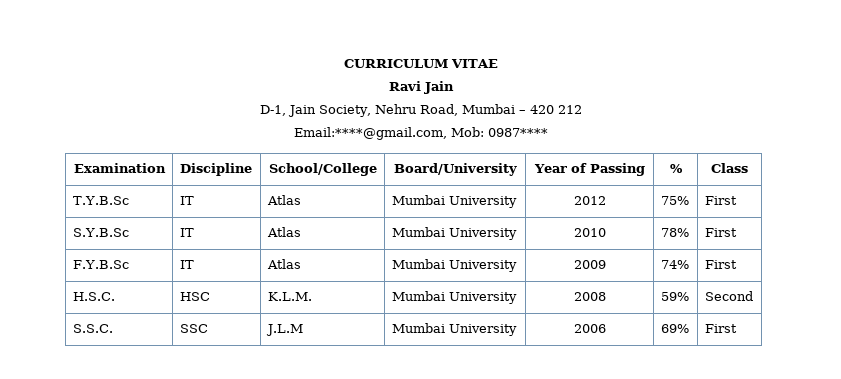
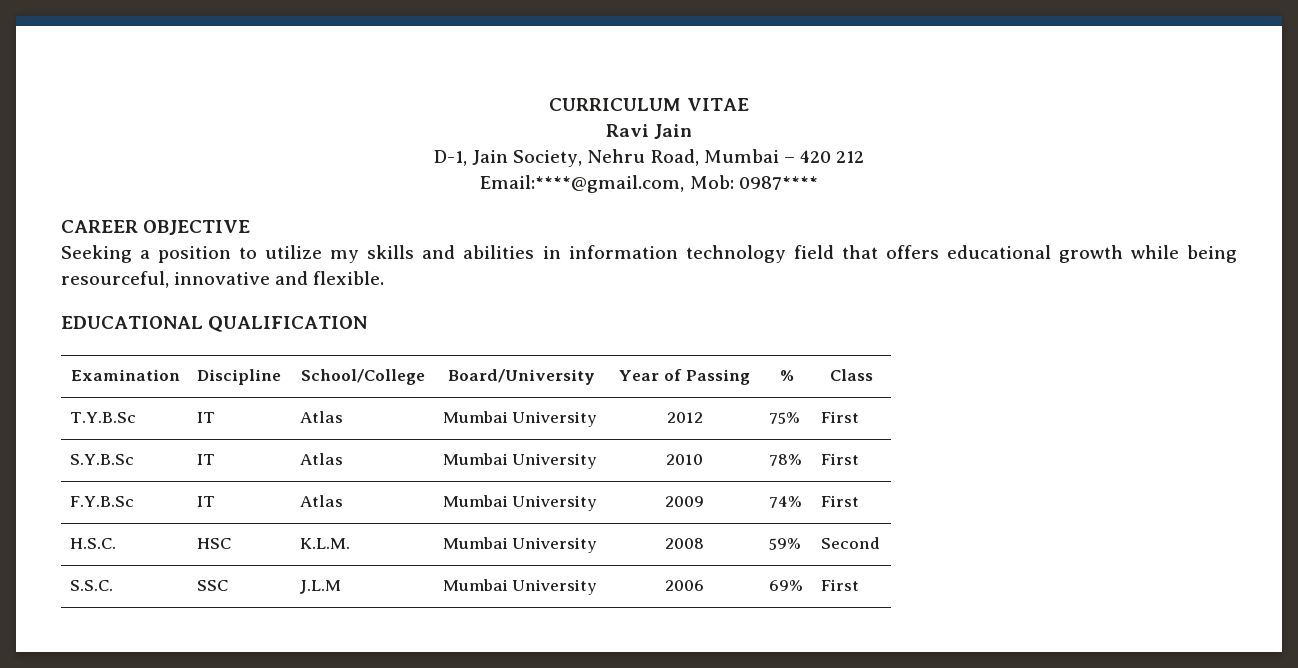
(548, 132) none -> [61,220,251,235] [61,245,1237,263] [61,271,385,288] [61,316,368,332] // CAREER OBJECTIVE // Seeking a position to utilize my skills and abilities in information technology field that offers educational growth while being resourceful, innovative and flexible. // EDUCATIONAL QUALIFICATION

